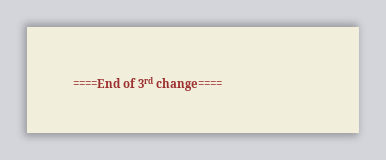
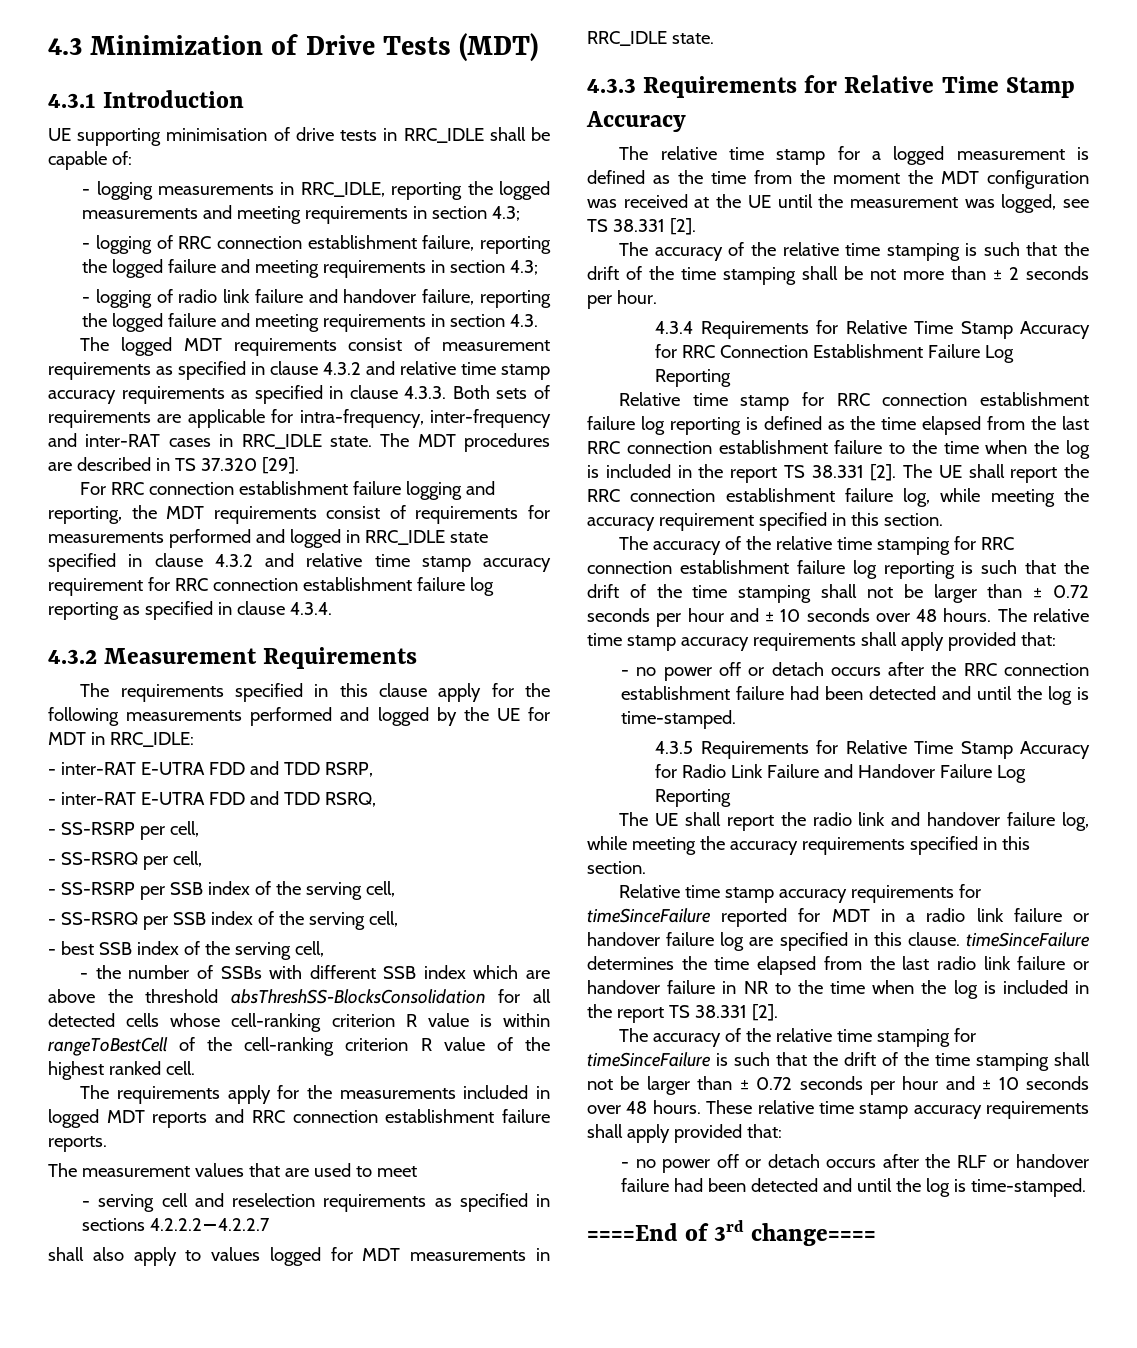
(73, 83) none -> [48,33,539,62] [48,90,245,108] [48,127,550,146] [48,151,132,170] [82,181,550,200] [82,205,521,224] [82,235,551,254] [82,259,539,278] [82,289,551,308] [82,313,539,332] [80,337,550,356] [48,361,550,380] [48,385,550,404] [48,409,551,428] [48,433,550,452] [48,457,299,474] [80,481,496,500] [48,505,550,524] [48,529,488,548] [48,553,551,572] [48,577,494,596] [48,601,332,620] [48,647,418,669] [80,683,550,702] [48,707,550,726] [48,732,194,747] [48,761,373,777] [48,791,376,807] [48,821,199,840] [48,851,202,870] [48,881,395,900] [48,911,398,930] [48,941,324,960] [80,965,551,979] [48,989,551,1004] [48,1013,550,1032] [48,1037,550,1056] [48,1061,195,1080] [80,1085,550,1104] [48,1109,550,1128] [48,1136,107,1152] [48,1163,417,1177] [82,1193,550,1212] [82,1218,271,1231] [48,1247,550,1266] [587,31,714,46] [587,75,1075,98] [586,111,686,132] [619,146,1089,165] [587,170,1089,189] [587,194,1089,213] [587,218,696,235] [619,242,1089,261] [587,266,1089,285] [587,290,657,309] [655,320,1090,339] [655,344,1015,363] [655,369,732,387] [619,392,1089,411] [587,416,1089,435] [587,440,1090,459] [587,464,1089,483] [587,488,1089,507] [587,512,943,531] [619,536,1015,555] [587,560,1089,579] [587,584,1089,603] [587,608,1089,627] [587,632,1056,651] [621,662,1089,681] [621,686,1089,705] [621,710,737,729] [655,740,1090,759] [655,764,1027,783] [655,789,732,807] [619,812,1089,831] [587,836,1030,855] [587,861,646,874] [619,884,982,903] [587,908,1089,927] [587,932,1090,951] [587,956,1089,975] [587,980,1089,999] [587,1004,778,1023] [619,1028,977,1047] [587,1052,1090,1071] [587,1076,1089,1095] [587,1100,1089,1119] [587,1124,782,1143] [621,1154,1089,1173] [621,1178,1087,1197] 4.3 Minimization of Drive Tests (MDT) // 4.3.1 Introduction // UE supporting minimisation of drive tests in RRC_IDLE shall be capable of: // - logging measurements in RRC_IDLE, reporting the logged measurements and meeting requirements in section 4.3; // - logging of RRC connection establishment failure, reporting the logged failure and meeting requirements in section 4.3; // - logging of radio link failure and handover failure, reporting the logged failure and meeting requirements in section 4.3. // The logged MDT requirements consist of measurement requirements as specified in clause 4.3.2 and relative time stamp accuracy requirements as specified in clause 4.3.3. Both sets of requirements are applicable for intra-frequency, inter-frequency and inter-RAT cases in RRC_IDLE state. The MDT procedures are described in TS 37.320 [29]. // For RRC connection establishment failure logging and reporting, the MDT requirements consist of requirements for measurements performed and logged in RRC_IDLE state specified in clause 4.3.2 and relative time stamp accuracy requirement for RRC connection establishment failure log reporting as specified in clause 4.3.4. // 4.3.2 Measurement Requirements // The requirements specified in this clause apply for the following measurements performed and logged by the UE for MDT in RRC_IDLE: // - inter-RAT E-UTRA FDD and TDD RSRP, // - inter-RAT E-UTRA FDD and TDD RSRQ, // - SS-RSRP per cell, // - SS-RSRQ per cell, // - SS-RSRP per SSB index of the serving cell, // - SS-RSRQ per SSB index of the serving cell, // - best SSB index of the serving cell, // - the number of SSBs with different SSB index which are above the threshold absThreshSS-BlocksConsolidation for all detected cells whose cell-ranking criterion R value is within rangeToBestCell of the cell-ranking criterion R value of the highest ranked cell. // The requirements apply for the measurements included in logged MDT reports and RRC connection establishment failure reports. // The measurement values that are used to meet // - serving cell and reselection requirements as specified in sections 4.2.2.2−4.2.2.7 // shall also apply to values logged for MDT measurements in RRC_IDLE state. // 4.3.3 Requirements for Relative Time Stamp Accuracy // The relative time stamp for a logged measurement is defined as the time from the moment the MDT configuration was received at the UE until the measurement was logged, see TS 38.331 [2]. // The accuracy of the relative time stamping is such that the drift of the time stamping shall be not more than ± 2 seconds per hour. // 4.3.4 Requirements for Relative Time Stamp Accuracy for RRC Connection Establishment Failure Log Reporting // Relative time stamp for RRC connection establishment failure log reporting is defined as the time elapsed from the last RRC connection establishment failure to the time when the log is included in the report TS 38.331 [2]. The UE shall report the RRC connection establishment failure log, while meeting the accuracy requirement specified in this section. // The accuracy of the relative time stamping for RRC connection establishment failure log reporting is such that the drift of the time stamping shall not be larger than ± 0.72 seconds per hour and ± 10 seconds over 48 hours. The relative time stamp accuracy requirements shall apply provided that: // - no power off or detach occurs after the RRC connection establishment failure had been detected and until the log is time-stamped. // 4.3.5 Requirements for Relative Time Stamp Accuracy for Radio Link Failure and Handover Failure Log Reporting // The UE shall report the radio link and handover failure log, while meeting the accuracy requirements specified in this section. // Relative time stamp accuracy requirements for timeSinceFailure reported for MDT in a radio link failure or handover failure log are specified in this clause. timeSinceFailure determines the time elapsed from the last radio link failure or handover failure in NR to the time when the log is included in the report TS 38.331 [2]. // The accuracy of the relative time stamping for timeSinceFailure is such that the drift of the time stamping shall not be larger than ± 0.72 seconds per hour and ± 10 seconds over 48 hours. These relative time stamp accuracy requirements shall apply provided that: // - no power off or detach occurs after the RLF or handover failure had been detected and until the log is time-stamped. //

